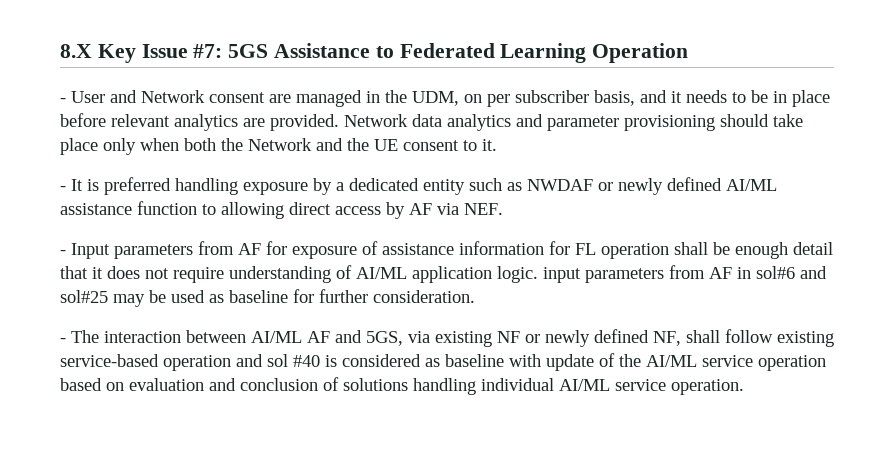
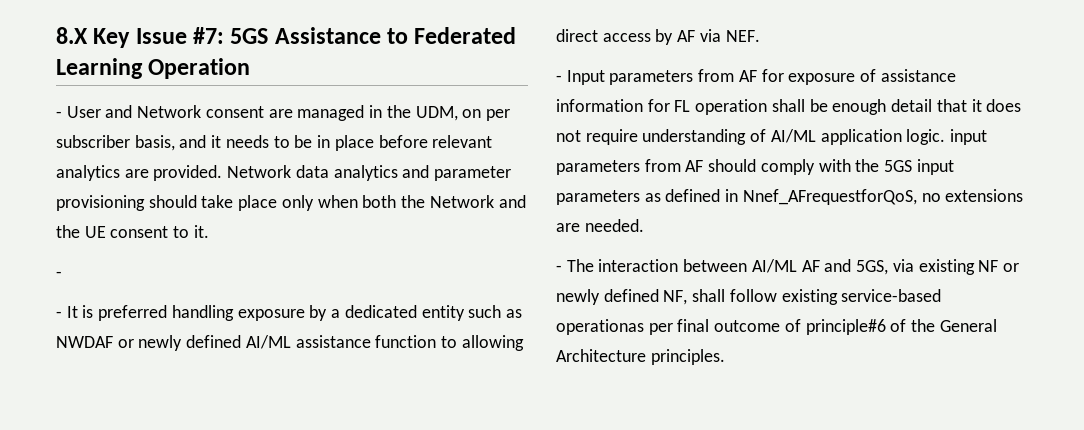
(66, 188) none -> [56,311,62,318] // -
[737,266,827,279] [60,289,475,307] in sol#6 and sol#25 may be used as baseline for further consideration. -> [708,159,954,175] [556,189,1024,205] [556,219,644,232] should comply with the 5GS input parameters as defined in Nnef_AFrequestforQoS, no extensions are needed.
[163,353,826,371] [60,377,744,395] operation and sol #40 is considered as baseline with update of the AI/ML service operation based on evaluation and conclusion of solutions handling individual AI/ML service operation. -> [556,319,997,335] [556,349,725,365] operationas per final outcome of principle#6 of the General Architecture principles.

